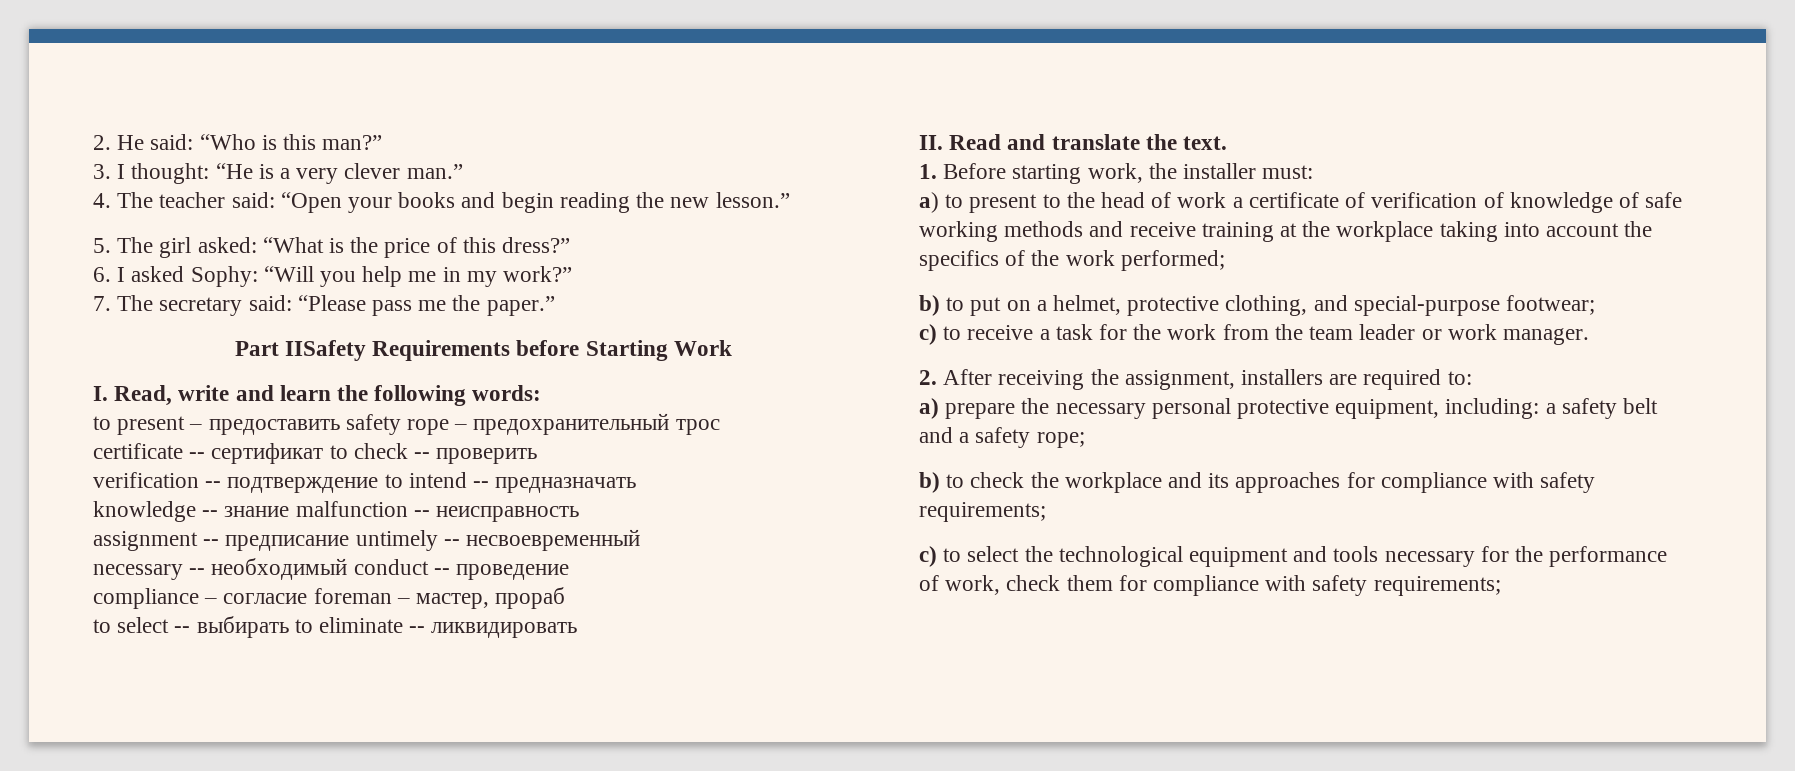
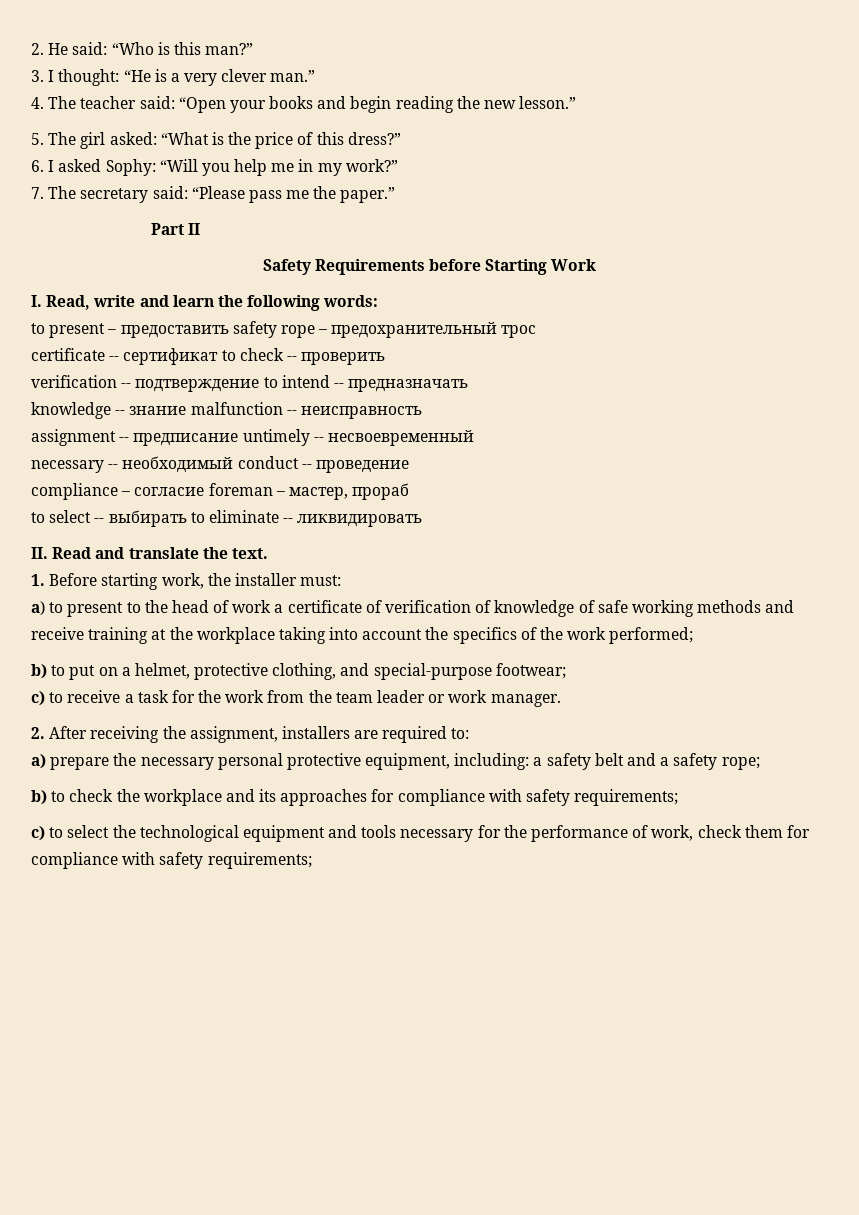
[284,340,366,361] IISafety -> [188,223,201,235] [262,259,311,275] II // Safety

